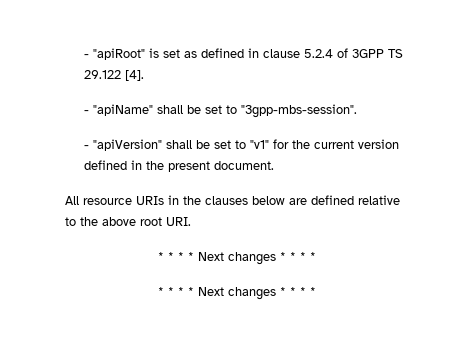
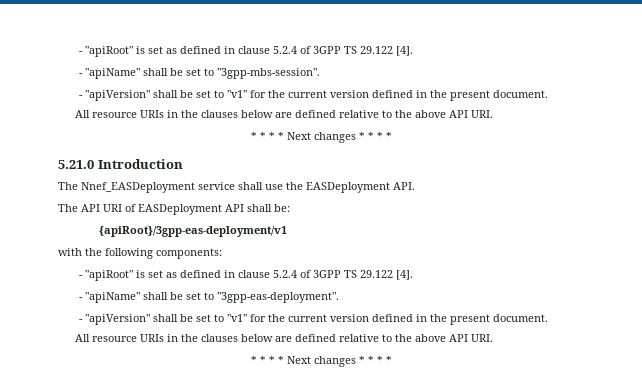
[140,217,162,226] root -> [448,110,468,118] API
(316, 256) none -> [58,159,183,169] [58,182,415,193] [58,204,290,215] [99,226,288,237] [58,248,222,259] [78,270,413,281] [78,292,339,303] [78,314,548,325] [74,334,493,342] // 5.21.0 Introduction // The Nnef_EASDeployment service shall use the EASDeployment API. // The API URI of EASDeployment API shall be: // {apiRoot}/3gpp-eas-deployment/v1 // with the following components: // - "apiRoot" is set as defined in clause 5.2.4 of 3GPP TS 29.122 [4]. // - "apiName" shall be set to "3gpp-eas-deployment". // - "apiVersion" shall be set to "v1" for the current version defined in the present document. // All resource URIs in the clauses below are defined relative to the above API URI.

